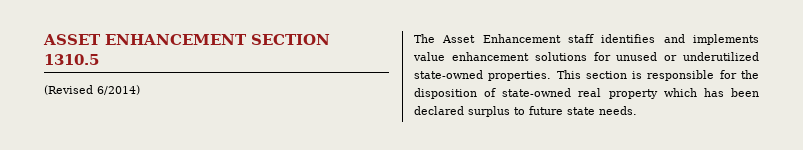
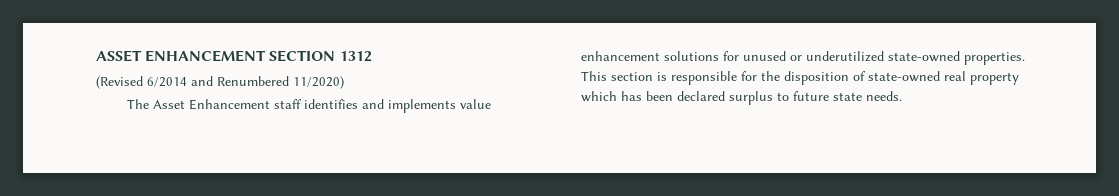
[44,54,99,65] 1310.5 -> [339,51,372,62] 1312
[97,85,140,95] 6/2014) -> [147,76,344,89] 6/2014 and Renumbered 11/2020)

